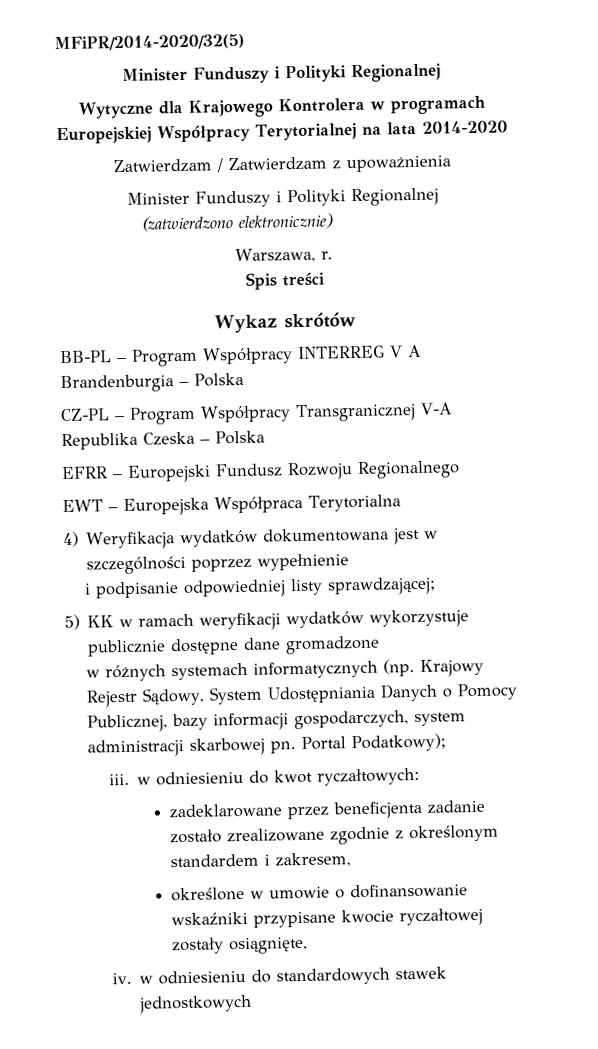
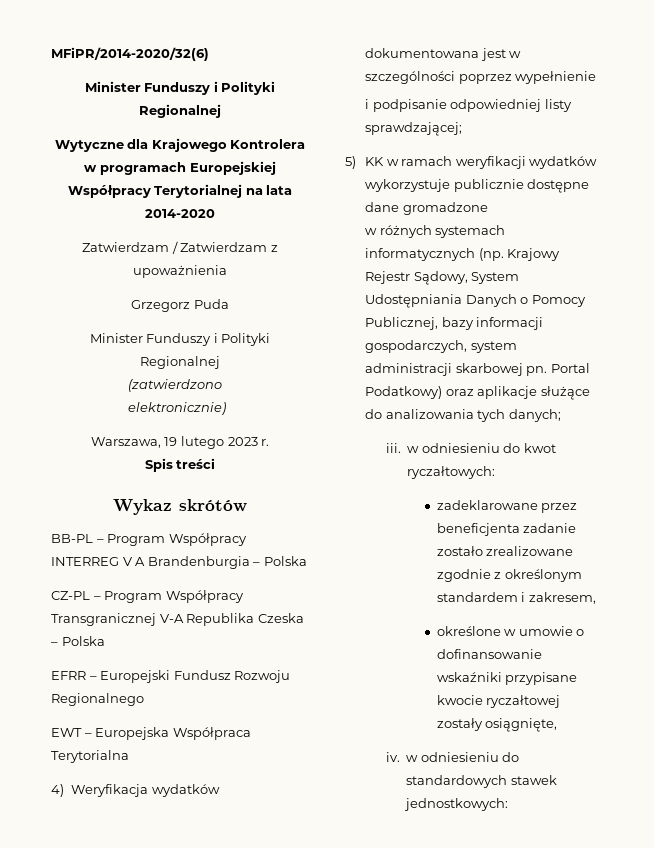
[54,33,245,52] MFiPR/2014-2020/32(5) -> [51,47,209,61] MFiPR/2014-2020/32(6)
(451, 164) none -> [131,299,229,312] // Grzegorz Puda
(316, 255) none -> [164,436,258,449] 19 lutego 2023
[351,733,447,753] Podatkowy); -> [365,386,590,400] [365,409,561,422] Podatkowy) oraz aplikacje służące do analizowania tych danych;
[139,994,253,1014] jednostkowych -> [404,798,509,811] jednostkowych:

